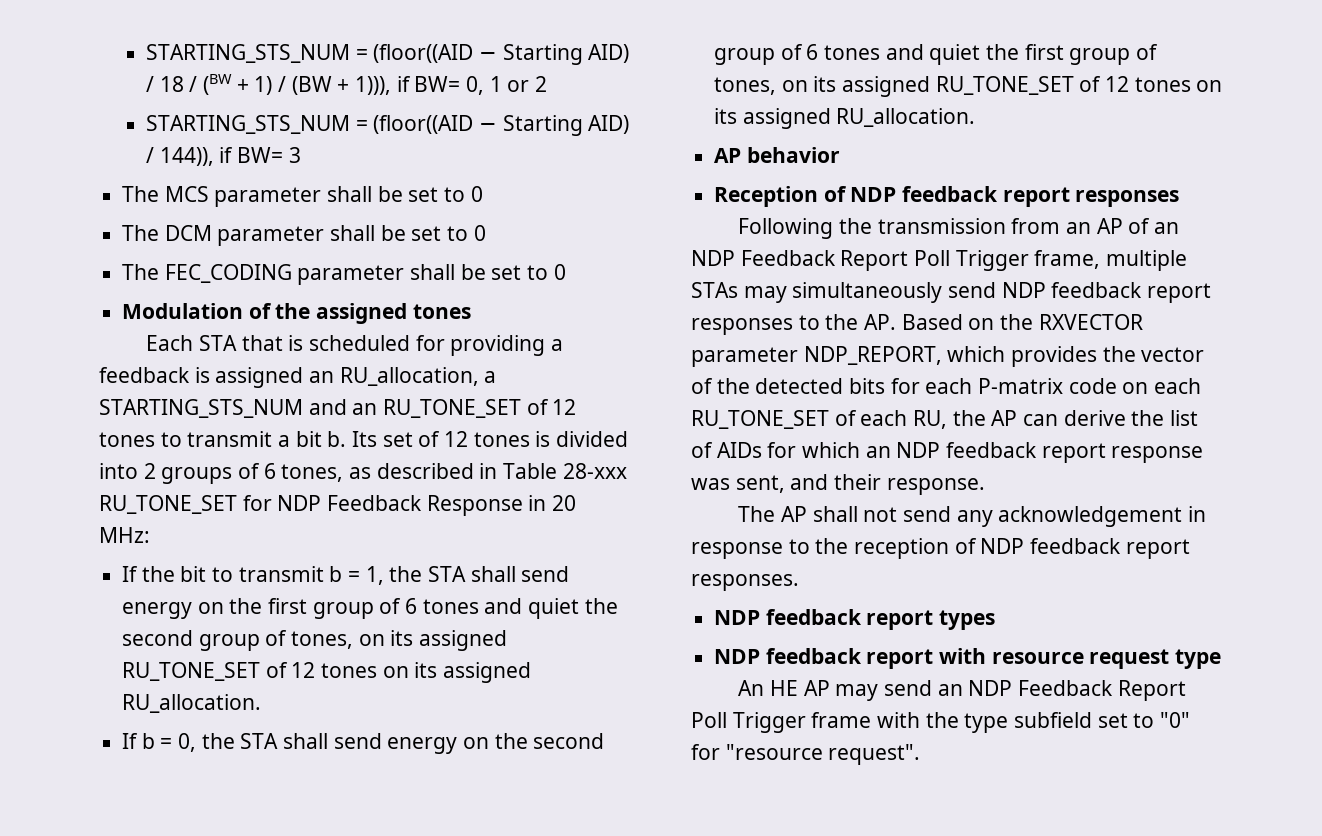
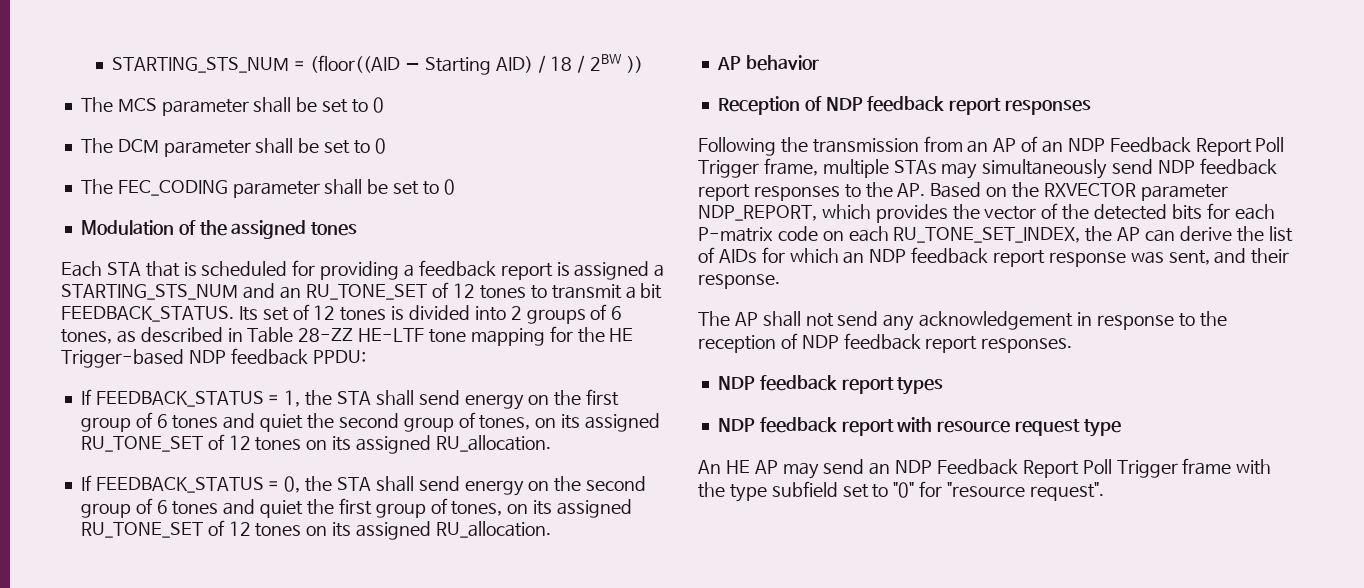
[202,74,548,95] [145,115,630,136] [145,147,301,166] (BW + 1) / (BW + 1))), if BW= 0, 1 or 2 // STARTING_STS_NUM = (floor((AID − Starting AID) / 144)), if BW= 3 -> [590,54,643,73] 2BW ))
(190, 375) none -> [500,263,553,280] report
[309,367,479,386] an RU_allocation, -> (650, 270) none
[327,431,347,447] b. -> [61,306,234,322] FEEDBACK_STATUS.
[562,463,627,479] [99,495,577,516] [99,527,150,543] [122,566,343,582] 28-xxx RU_TONE_SET for NDP Feedback Response in 20 MHz: // If the bit to transmit b -> [298,326,634,346] [61,348,366,368] [80,389,264,407] 28-ZZ HE-LTF tone mapping for the HE Trigger-based NDP feedback PPDU: // If FEEDBACK_STATUS
[141,733,155,749] b -> [95,477,264,493] FEEDBACK_STATUS
[691,410,948,429] RU_TONE_SET of each RU, -> [893,227,1081,243] RU_TONE_SET_INDEX,

